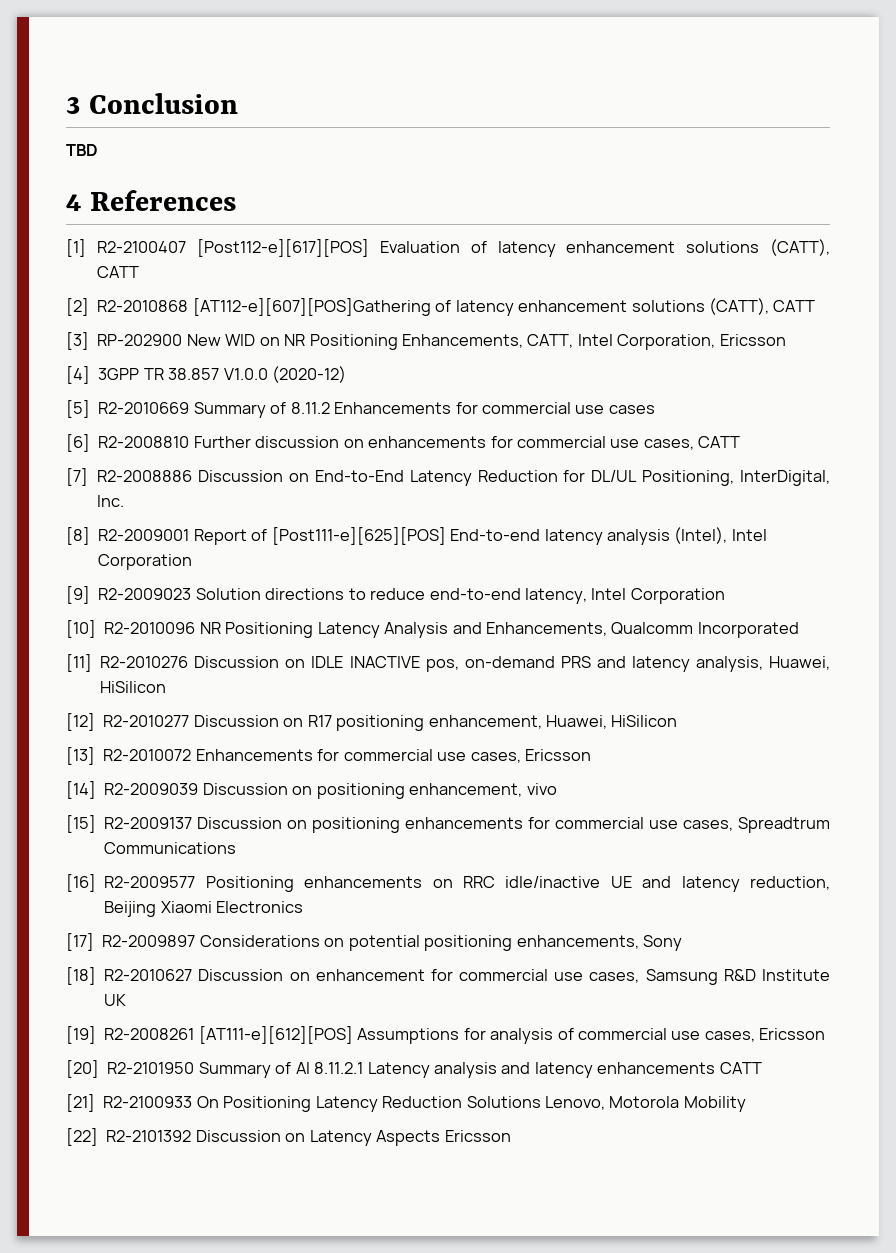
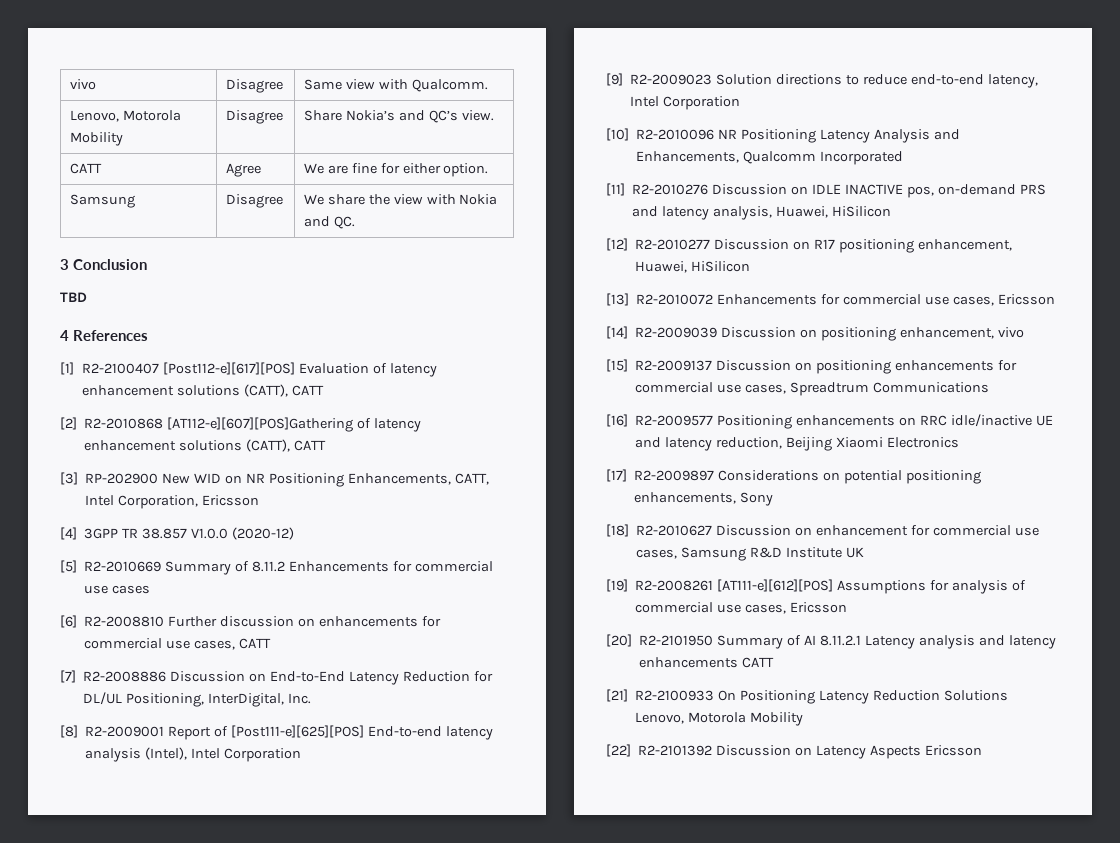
(66, 105) none -> [69,79,96,90] [225,79,283,93] [303,79,488,92] [69,110,181,122] [69,132,123,146] [225,110,283,124] [303,110,494,123] [69,163,102,174] [225,163,261,177] [303,163,489,177] [69,194,135,208] [225,194,283,208] [303,194,498,205] [303,216,355,229] vivo | Disagree | Same view with Qualcomm. // Lenovo, Motorola Mobility | Disagree | Share Nokia’s and QC’s view. // CATT | Agree | We are fine for either option. // Samsung | Disagree | We share the view with Nokia and QC. //

